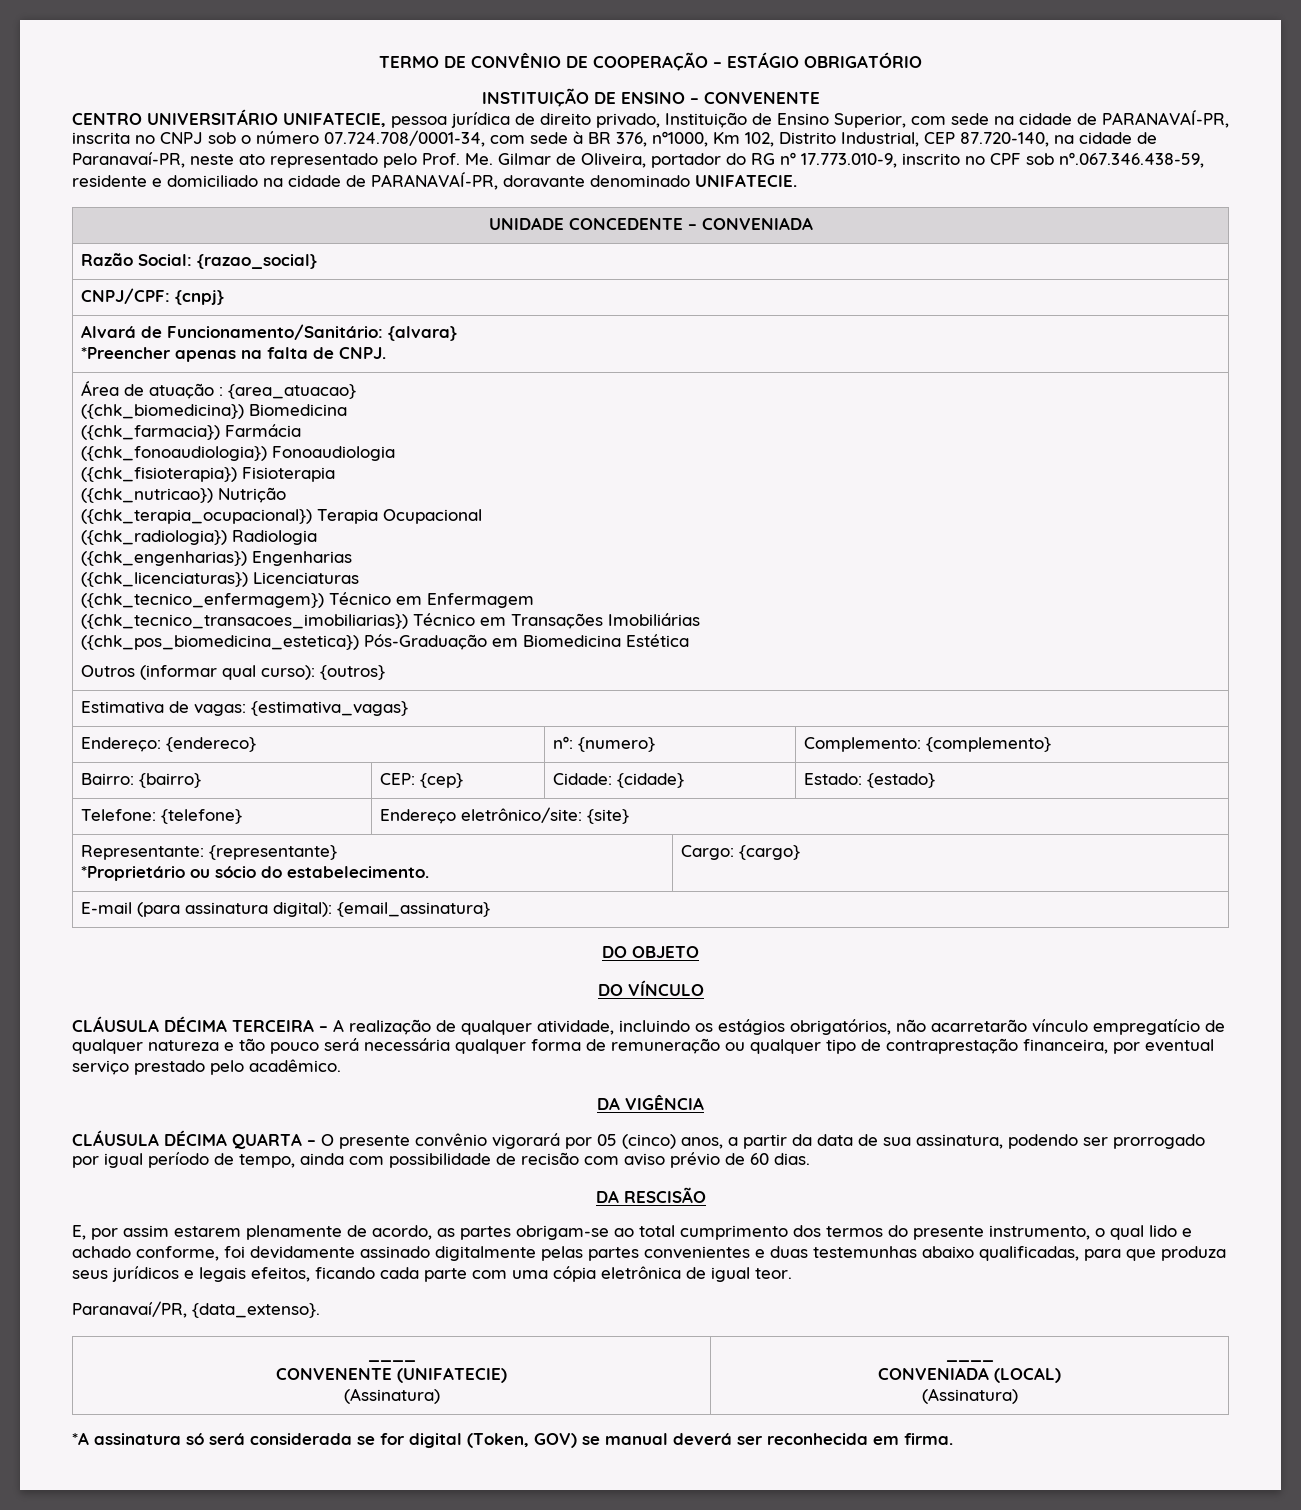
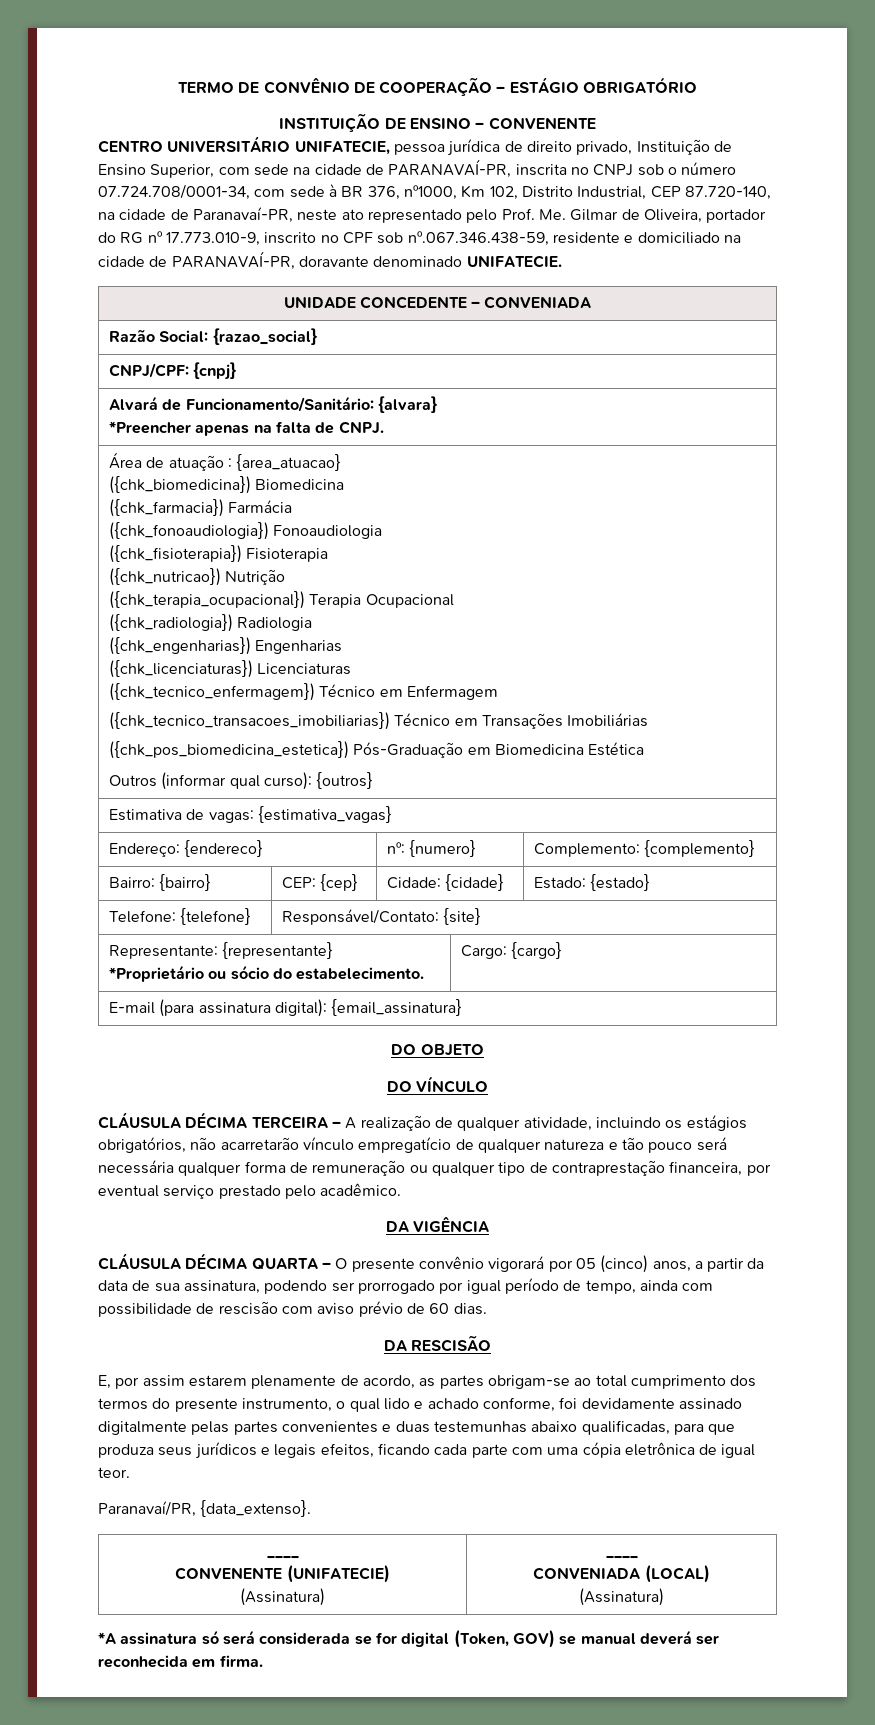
[380,807,583,824] Endereço eletrônico/site: -> [282,909,440,925] Responsável/Contato:
[521,1152,579,1165] recisão -> [218,1301,278,1315] rescisão

